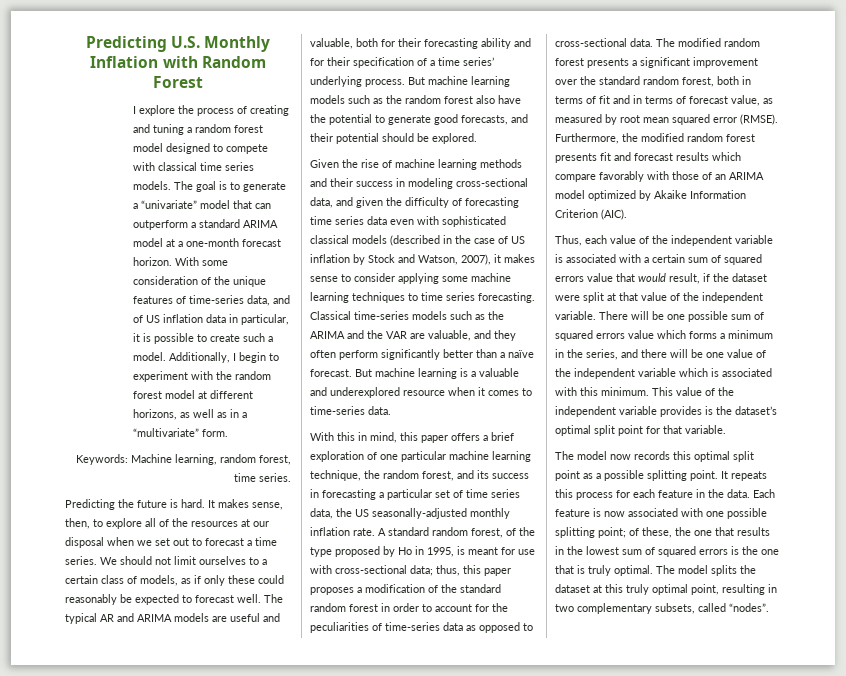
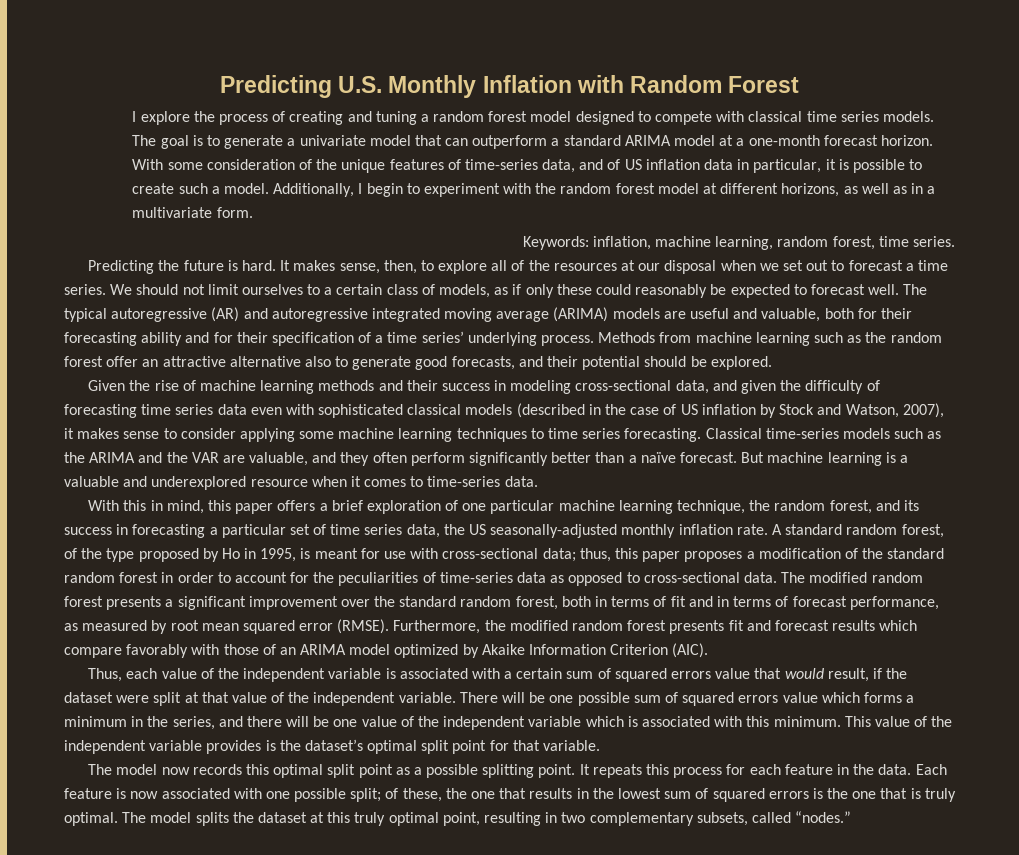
[140,200,197,209] “univariate” -> [299,135,366,146] univariate
[132,428,199,437] “multivariate” -> [132,207,213,218] multivariate
[131,454,172,463] Machine -> [592,236,712,250] inflation, machine
[100,613,172,622] AR and ARIMA -> [111,307,609,322] autoregressive (AR) and autoregressive integrated moving average (ARIMA)
[408,76,510,87] [310,95,345,104] But machine learning models -> [598,332,810,346] Methods from machine learning
[476,95,521,104] [310,114,372,125] also have the potential -> [106,356,331,367] offer an attractive alternative also
[731,95,760,106] value, -> [849,596,939,610] performance,
[555,527,626,538] splitting point; -> [350,788,382,802] split;
[729,603,769,612] “nodes”. -> [795,811,852,823] “nodes.”

